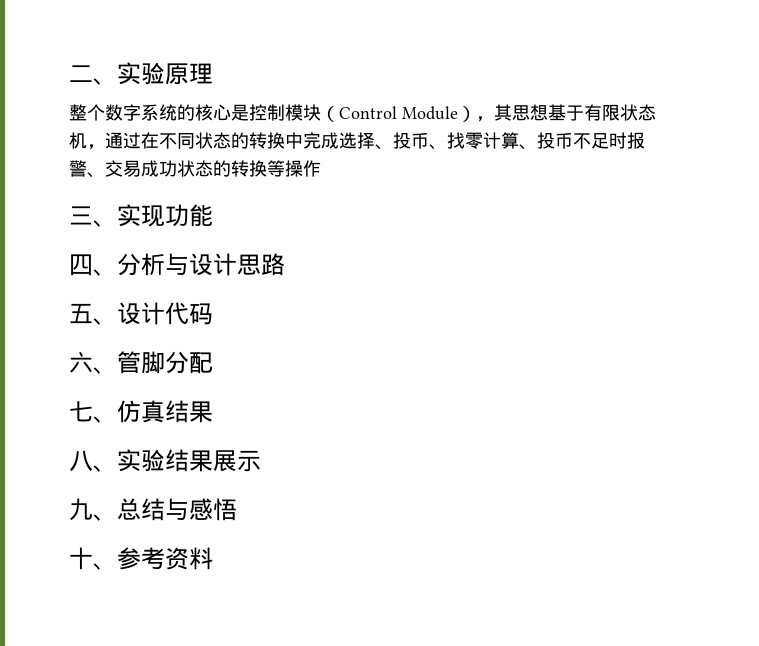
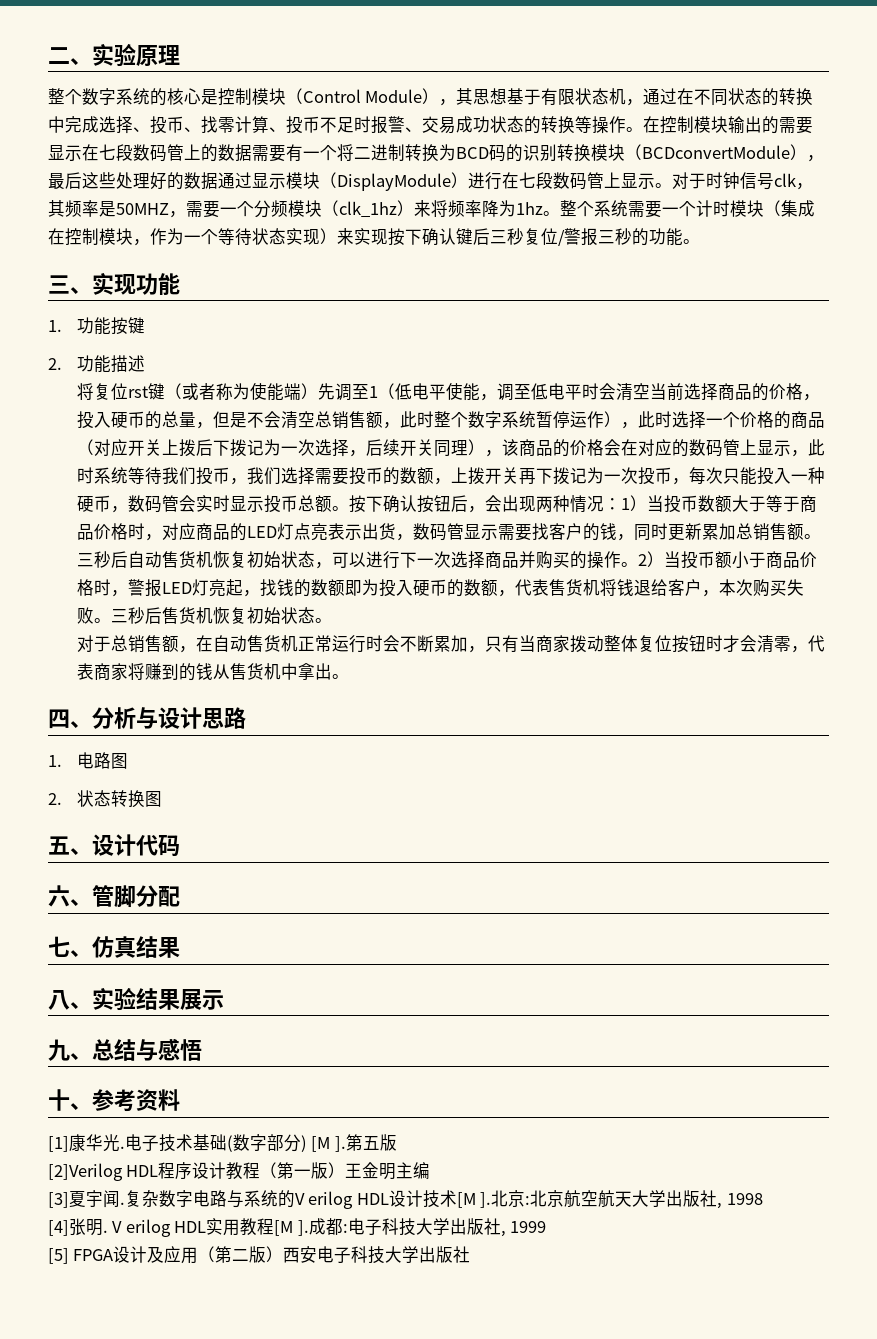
[69,204,213,227] // 三、实现功能 -> [626,116,813,134] [48,144,824,162] [48,172,813,191] [48,200,815,218] [48,228,700,246] [48,272,180,295] [48,317,146,335] [48,355,146,373] [77,383,821,401] [77,411,826,429] [77,439,826,457] [77,467,826,485] [77,495,818,513] [77,523,822,541] [77,551,818,569] [77,579,805,597] [77,607,333,624] [77,635,826,653] [77,663,350,681] 。在控制模块输出的需要显示在七段数码管上的数据需要有一个将二进制转换为BCD码的识别转换模块（BCDconvertModule），最后这些处理好的数据通过显示模块（DisplayModule）进行在七段数码管上显示。对于时钟信号clk，其频率是50MHZ，需要一个分频模块（clk_1hz）来将频率降为1hz。整个系统需要一个计时模块（集成在控制模块，作为一个等待状态实现）来实现按下确认键后三秒复位/警报三秒的功能。 // 三、实现功能 // 1.功能按键 // 2.功能描述 // 将复位rst键（或者称为使能端）先调至1（低电平使能，调至低电平时会清空当前选择商品的价格，投入硬币的总量，但是不会清空总销售额，此时整个数字系统暂停运作），此时选择一个价格的商品（对应开关上拨后下拨记为一次选择，后续开关同理），该商品的价格会在对应的数码管上显示，此时系统等待我们投币，我们选择需要投币的数额，上拨开关再下拨记为一次投币，每次只能投入一种硬币，数码管会实时显示投币总额。按下确认按钮后，会出现两种情况：1）当投币数额大于等于商品价格时，对应商品的LED灯点亮表示出货，数码管显示需要找客户的钱，同时更新累加总销售额。三秒后自动售货机恢复初始状态，可以进行下一次选择商品并购买的操作。2）当投币额小于商品价格时，警报LED灯亮起，找钱的数额即为投入硬币的数额，代表售货机将钱退给客户，本次购买失败。三秒后售货机恢复初始状态。 // 对于总销售额，在自动售货机正常运行时会不断累加，只有当商家拨动整体复位按钮时才会清零，代表商家将赚到的钱从售货机中拿出。
(285, 264) none -> [48,752,129,769] [48,790,163,808] // 1.电路图 // 2.状态转换图
(213, 558) none -> [48,1134,397,1152] [48,1162,431,1181] [48,1190,763,1209] [48,1218,547,1237] [48,1246,471,1264] // [1]康华光.电子技术基础(数字部分) [M ].第五版 // [2]Verilog HDL程序设计教程（第一版）王金明主编 // [3]夏宇闻.复杂数字电路与系统的V erilog HDL设计技术[M ].北京:北京航空航天大学出版社, 1998 // [4]张明. V erilog HDL实用教程[M ].成都:电子科技大学出版社, 1999 // [5] FPGA设计及应用（第二版）西安电子科技大学出版社

